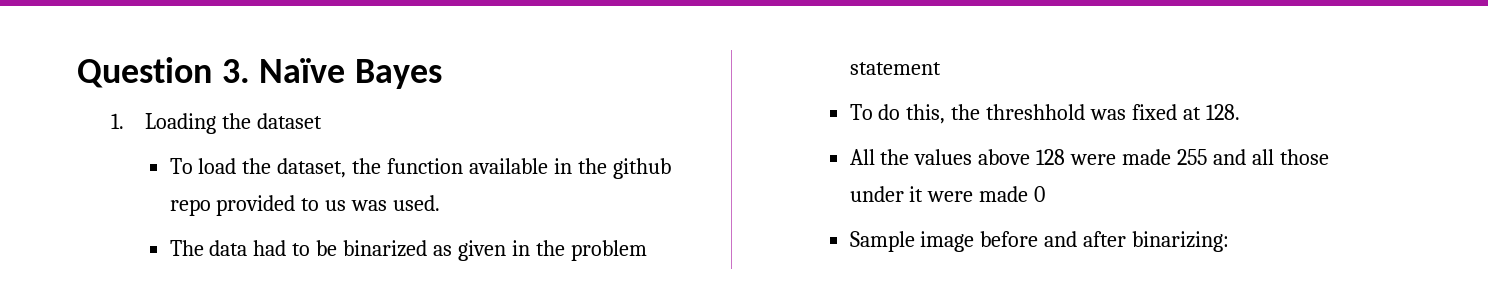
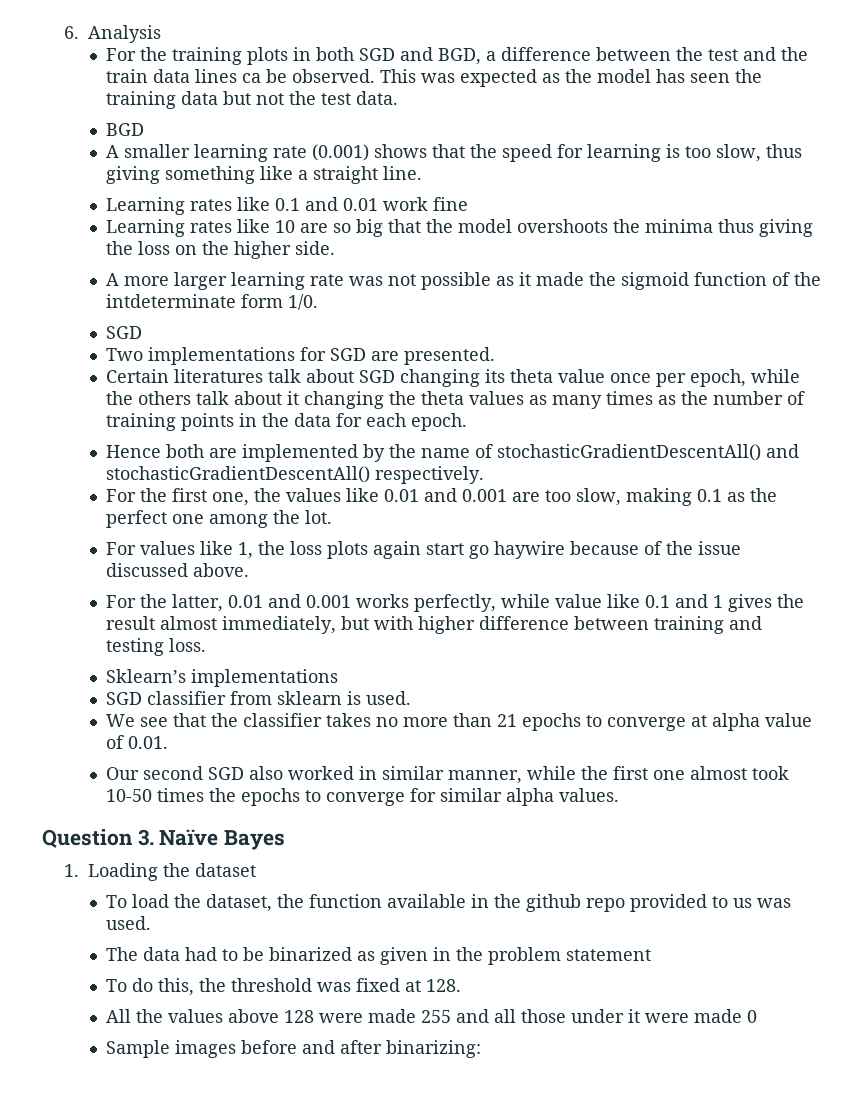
(77, 72) none -> [64,25,162,43] [106,47,809,65] [106,69,763,87] [106,91,399,109] [106,123,145,136] [106,144,803,162] [106,166,423,184] [106,197,469,215] [106,219,814,237] [106,241,336,259] [106,272,822,290] [106,294,319,310] [106,326,143,339] [106,347,496,365] [106,369,801,387] [106,391,806,409] [106,413,468,431] [106,444,800,462] [106,466,485,484] [106,488,778,506] [106,510,333,528] [106,541,742,559] [106,563,250,577] [106,594,805,612] [106,616,763,634] [106,638,207,656] [106,669,339,687] [106,691,412,705] [106,713,813,731] [106,735,169,749] [106,766,790,784] [106,788,620,806] 6. Analysis // For the training plots in both SGD and BGD, a difference between the test and the train data lines ca be observed. This was expected as the model has seen the training data but not the test data. // BGD // A smaller learning rate (0.001) shows that the speed for learning is too slow, thus giving something like a straight line. // Learning rates like 0.1 and 0.01 work fine // Learning rates like 10 are so big that the model overshoots the minima thus giving the loss on the higher side. // A more larger learning rate was not possible as it made the sigmoid function of the intdeterminate form 1/0. // SGD // Two implementations for SGD are presented. // Certain literatures talk about SGD changing its theta value once per epoch, while the others talk about it changing the theta values as many times as the number of training points in the data for each epoch. // Hence both are implemented by the name of stochasticGradientDescentAll() and stochasticGradientDescentAll() respectively. // For the first one, the values like 0.01 and 0.001 are too slow, making 0.1 as the perfect one among the lot. // For values like 1, the loss plots again start go haywire because of the issue discussed above. // For the latter, 0.01 and 0.001 works perfectly, while value like 0.1 and 1 gives the result almost immediately, but with higher difference between training and testing loss. // Sklearn’s implementations // SGD classifier from sklearn is used. // We see that the classifier takes no more than 21 epochs to converge at alpha value of 0.01. // Our second SGD also worked in similar manner, while the first one almost took 10-50 times the epochs to converge for similar alpha values. //
[986,104,1086,120] threshhold -> [231,978,313,992] threshold
[920,231,975,252] image -> [175,1040,237,1058] images

